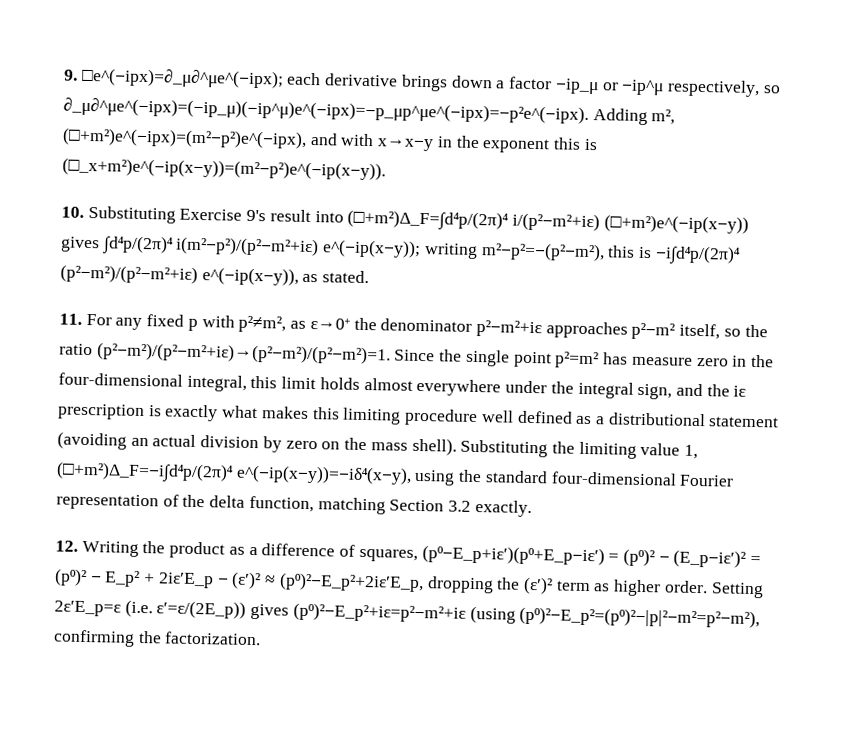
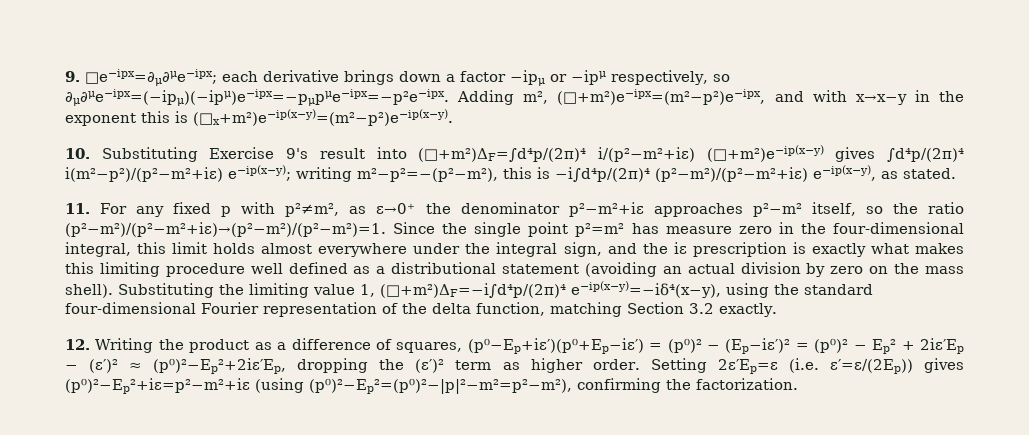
[80,67,284,89] □e^(−ipx)=∂_μ∂^μe^(−ipx); -> [85,69,217,86] □e−ipx=∂μ∂μe−ipx;
[554,78,665,96] −ip_μ or −ip^μ -> [510,70,606,86] −ipμ or −ipμ
[63,97,589,124] ∂_μ∂^μe^(−ipx)=(−ip_μ)(−ip^μ)e^(−ipx)=−p_μp^μe^(−ipx)=−p²e^(−ipx). -> [65,89,449,106] ∂μ∂μe−ipx=(−ipμ)(−ipμ)e−ipx=−pμpμe−ipx=−p²e−ipx.
[62,127,307,149] (□+m²)e^(−ipx)=(m²−p²)e^(−ipx), -> [557,89,766,105] (□+m²)e−ipx=(m²−p²)e−ipx,
[62,157,386,181] (□_x+m²)e^(−ip(x−y))=(m²−p²)e^(−ip(x−y)). -> [193,109,453,126] (□x+m²)e−ip(x−y)=(m²−p²)e−ip(x−y).
[347,209,749,234] (□+m²)Δ_F=∫d⁴p/(2π)⁴ i/(p²−m²+iε) (□+m²)e^(−ip(x−y)) -> [418,145,824,162] (□+m²)ΔF=∫d⁴p/(2π)⁴ i/(p²−m²+iε) (□+m²)e−ip(x−y)
[322,239,422,258] e^(−ip(x−y)); -> [228,165,291,181] e−ip(x−y);
[201,267,299,286] e^(−ip(x−y)), -> [813,165,876,181] e−ip(x−y),
[56,461,412,485] (□+m²)Δ_F=−i∫d⁴p/(2π)⁴ e^(−ip(x−y))=−iδ⁴(x−y), -> [380,281,721,298] (□+m²)ΔF=−i∫d⁴p/(2π)⁴ e−ip(x−y)=−iδ⁴(x−y),
[421,545,762,568] [54,568,214,589] (p⁰−E_p+iε′)(p⁰+E_p−iε′) = (p⁰)² − (E_p−iε′)² = (p⁰)² − E_p² + 2iε′E_p -> [467,338,965,354] (p⁰−Ep+iε′)(p⁰+Ep−iε′) = (p⁰)² − (Ep−iε′)² = (p⁰)² − Ep² + 2iε′Ep
[278,572,424,593] (p⁰)²−E_p²+2iε′E_p, -> [153,358,287,374] (p⁰)²−Ep²+2iε′Ep,
[54,599,761,629] 2ε′E_p=ε (i.e. ε′=ε/(2E_p)) gives (p⁰)²−E_p²+iε=p²−m²+iε (using (p⁰)²−E_p²=(p⁰)²−|p|²−m²=p²−m²), -> [717,358,965,374] [65,378,572,394] 2ε′Ep=ε (i.e. ε′=ε/(2Ep)) gives (p⁰)²−Ep²+iε=p²−m²+iε (using (p⁰)²−Ep²=(p⁰)²−|p|²−m²=p²−m²),

